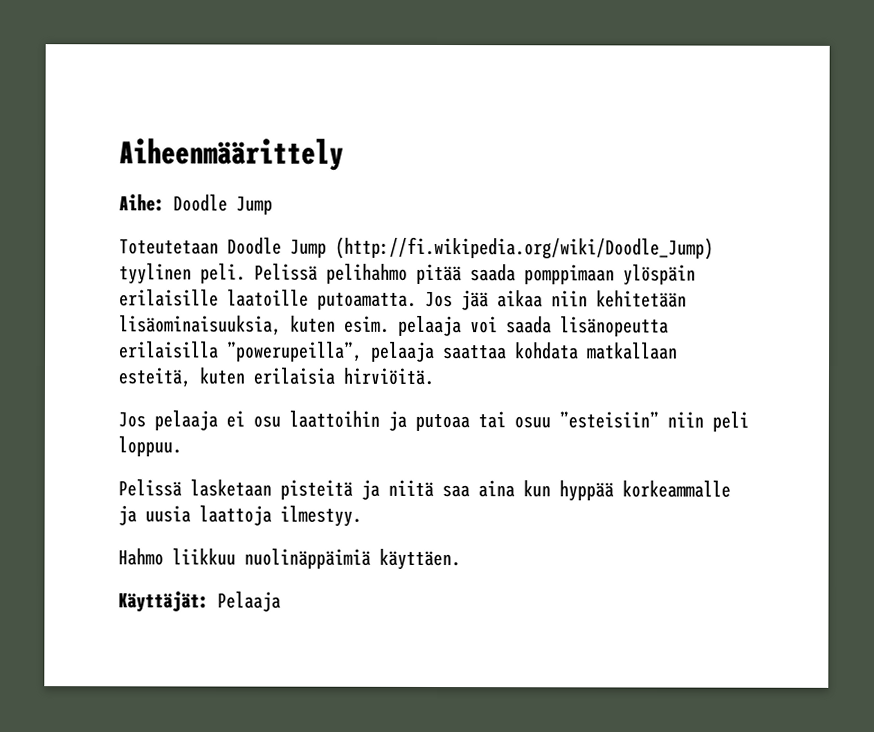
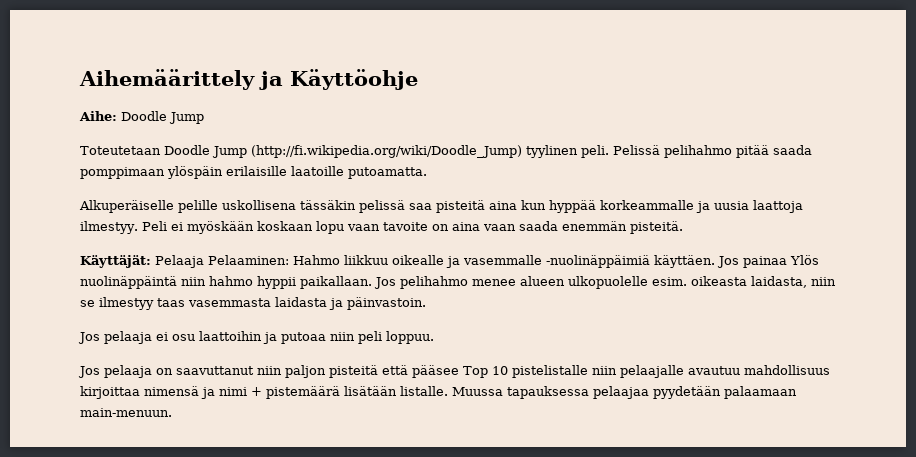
[119,138,344,171] Aiheenmäärittely -> [79,69,418,90] Aihemäärittely ja Käyttöohje
[425,290,687,311] [119,315,669,337] [119,341,678,362] [118,367,434,388] Jos jää aikaa niin kehitetään lisäominaisuuksia, kuten esim. pelaaja voi saada lisänopeutta erilaisilla ”powerupeilla”, pelaaja saattaa kohdata matkallaan esteitä, kuten erilaisia hirviöitä. -> [79,200,803,213] [80,221,683,234] [80,255,819,268] [80,276,836,289] [80,297,426,310] // Alkuperäiselle pelille uskollisena tässäkin pelissä saa pisteitä aina kun hyppää korkeammalle ja uusia laattoja ilmestyy. Peli ei myöskään koskaan lopu vaan tavoite on aina vaan saada enemmän pisteitä. // Käyttäjät: Pelaaja Pelaaminen: Hahmo liikkuu oikealle ja vasemmalle -nuolinäppäimiä käyttäen. Jos painaa Ylös nuolinäppäintä niin hahmo hyppii paikallaan. Jos pelihahmo menee alueen ulkopuolelle esim. oikeasta laidasta, niin se ilmestyy taas vasemmasta laidasta ja päinvastoin.
[478,411,659,429] tai osuu ”esteisiin” -> (326, 338) none
[118,479,731,502] [118,505,362,527] [118,548,461,571] [118,591,281,613] Pelissä lasketaan pisteitä ja niitä saa aina kun hyppää korkeammalle ja uusia laattoja ilmestyy. // Hahmo liikkuu nuolinäppäimiä käyttäen. // Käyttäjät: Pelaaja -> [78,365,830,378] [80,386,797,399] [80,408,172,417] Jos pelaaja on saavuttanut niin paljon pisteitä että pääsee Top 10 pistelistalle niin pelaajalle avautuu mahdollisuus kirjoittaa nimensä ja nimi + pistemäärä lisätään listalle. Muussa tapauksessa pelaajaa pyydetään palaamaan main-menuun.

